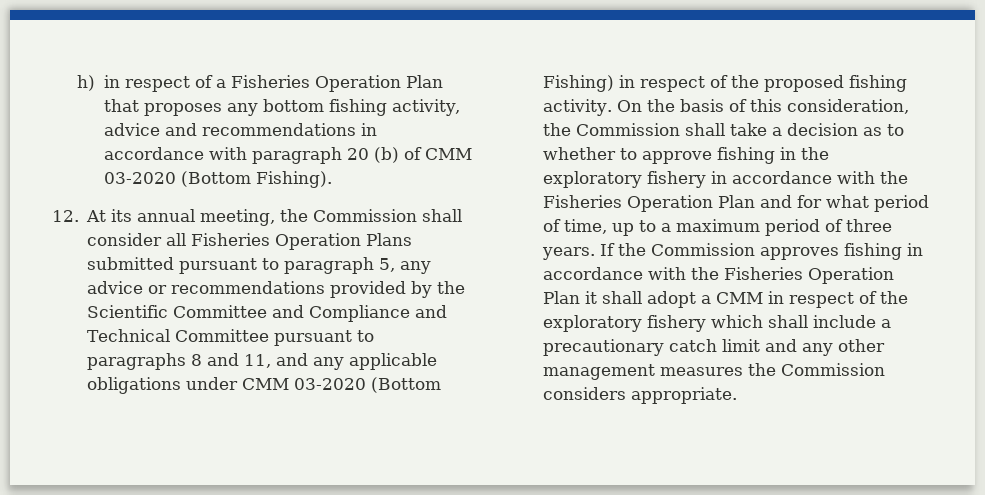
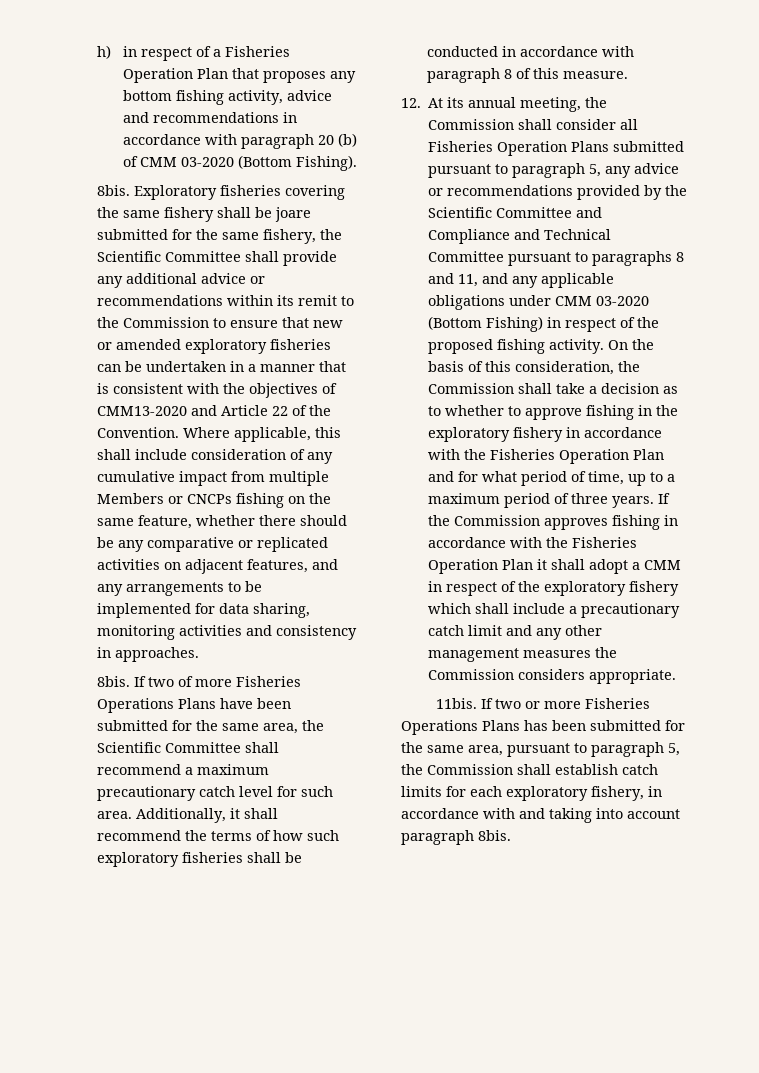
(332, 179) none -> [96,185,345,200] [96,207,311,222] [96,229,342,244] [96,251,337,266] [96,273,265,288] [96,295,354,306] [96,317,343,328] [96,339,331,354] [96,361,346,372] [96,383,337,398] [96,405,331,416] [96,427,341,442] [96,449,333,464] [96,471,329,486] [96,493,331,508] [96,515,347,529] [96,537,328,552] [96,559,338,574] [96,581,262,596] [96,603,310,618] [96,625,357,640] [96,647,199,662] [96,676,301,687] [96,698,291,713] [96,720,324,734] [96,742,279,753] [96,764,269,775] [96,786,333,801] [96,808,278,823] [96,830,339,841] [96,852,302,867] [426,46,634,57] [426,68,628,83] // 8bis. Exploratory fisheries covering the same fishery shall be joare submitted for the same fishery, the Scientific Committee shall provide any additional advice or recommendations within its remit to the Commission to ensure that new or amended exploratory fisheries can be undertaken in a manner that is consistent with the objectives of CMM13-2020 and Article 22 of the Convention. Where applicable, this shall include consideration of any cumulative impact from multiple Members or CNCPs fishing on the same feature, whether there should be any comparative or replicated activities on adjacent features, and any arrangements to be implemented for data sharing, monitoring activities and consistency in approaches. // 8bis. If two of more Fisheries Operations Plans have been submitted for the same area, the Scientific Committee shall recommend a maximum precautionary catch level for such area. Additionally, it shall recommend the terms of how such exploratory fisheries shall be conducted in accordance with paragraph 8 of this measure.
(738, 395) none -> [435,698,650,709] [401,720,685,735] [401,742,680,757] [401,764,658,775] [401,786,662,801] [401,808,680,823] [401,830,511,845] // 11bis. If two or more Fisheries Operations Plans has been submitted for the same area, pursuant to paragraph 5, the Commission shall establish catch limits for each exploratory fishery, in accordance with and taking into account paragraph 8bis.

